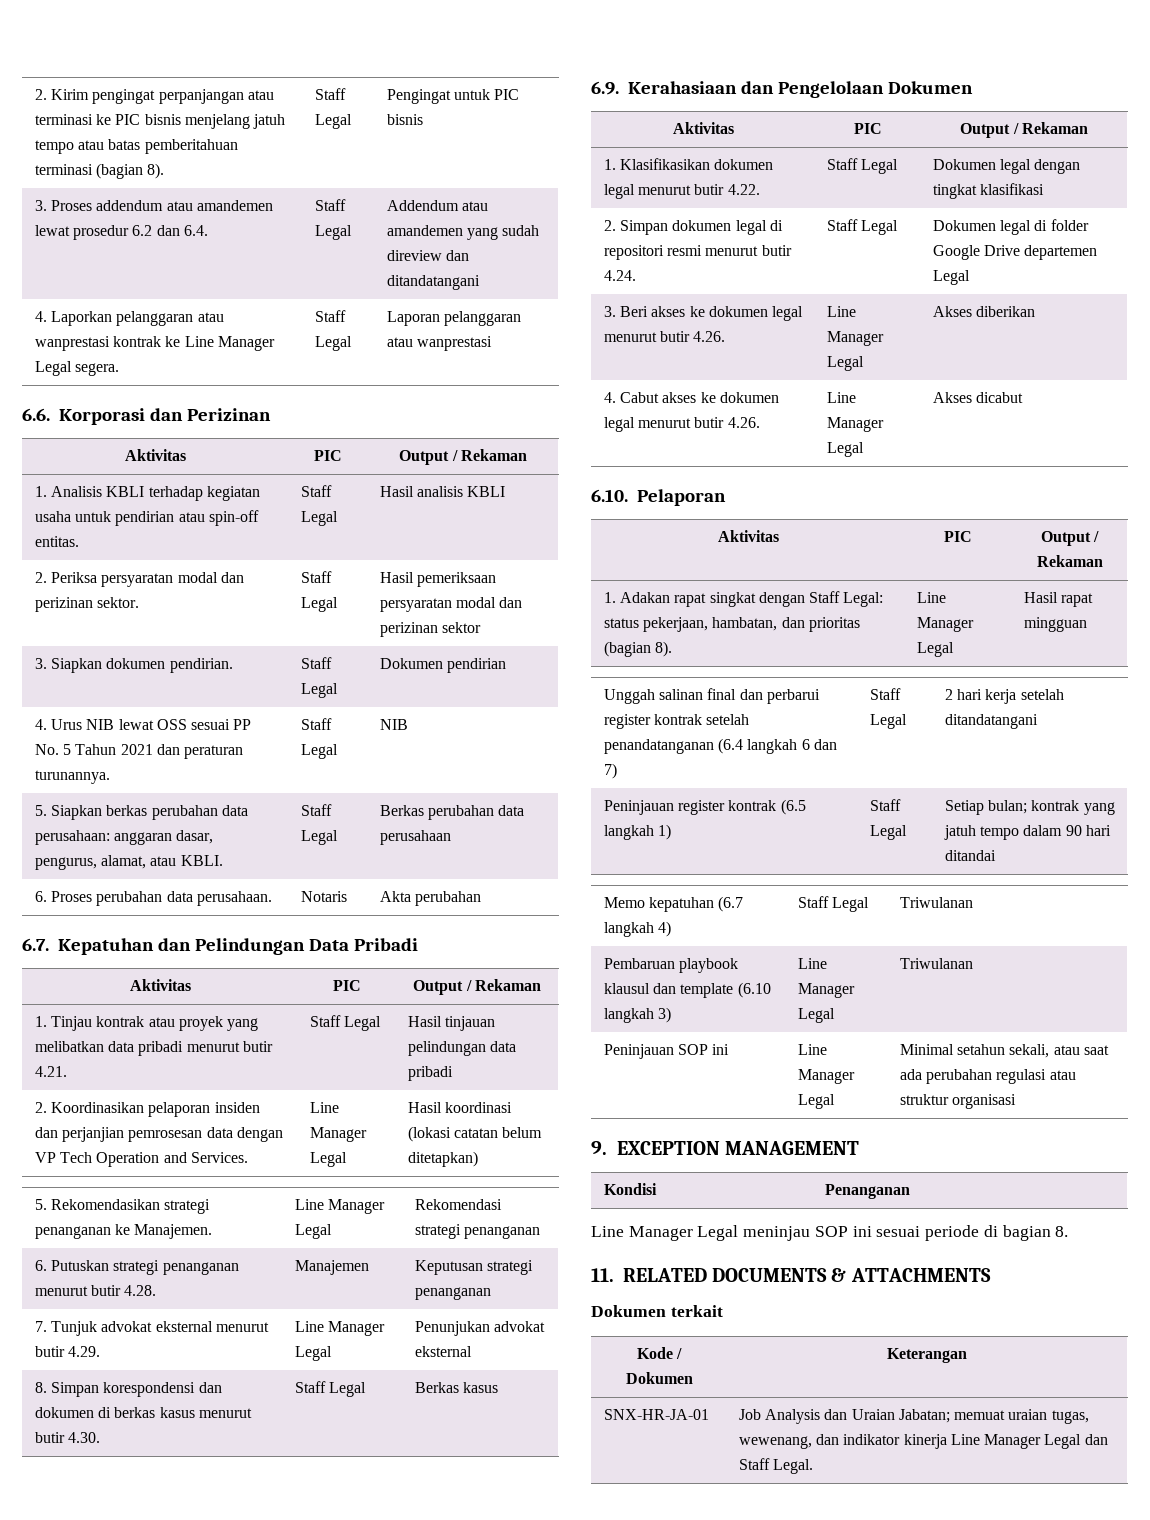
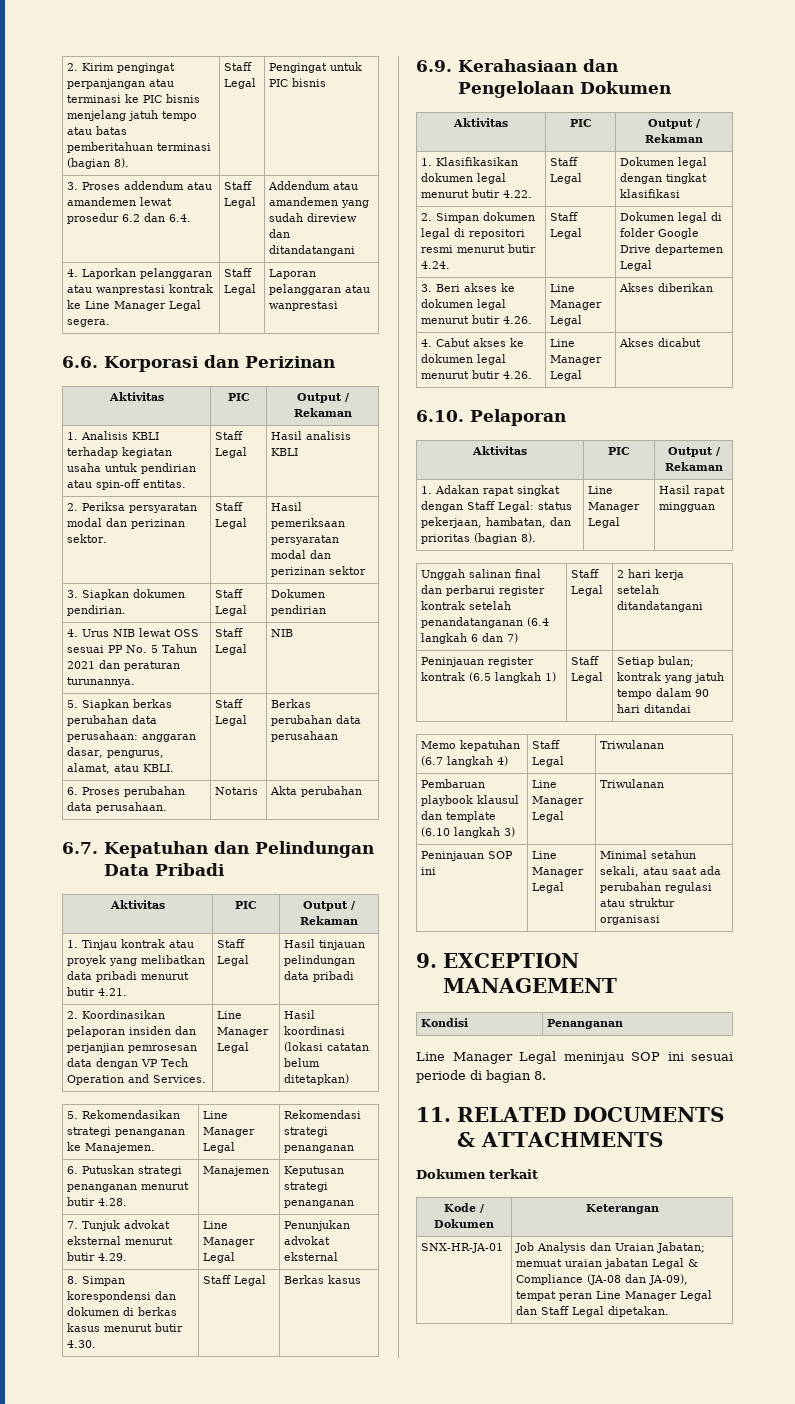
[1051,1410,1089,1424] [738,1434,947,1449] tugas, wewenang, dan indikator kinerja -> [604,1258,699,1269] [516,1274,689,1285] [516,1291,593,1301] jabatan Legal & Compliance (JA-08 dan JA-09), tempat peran
[772,1459,813,1474] Legal. -> [572,1306,670,1317] Legal dipetakan.

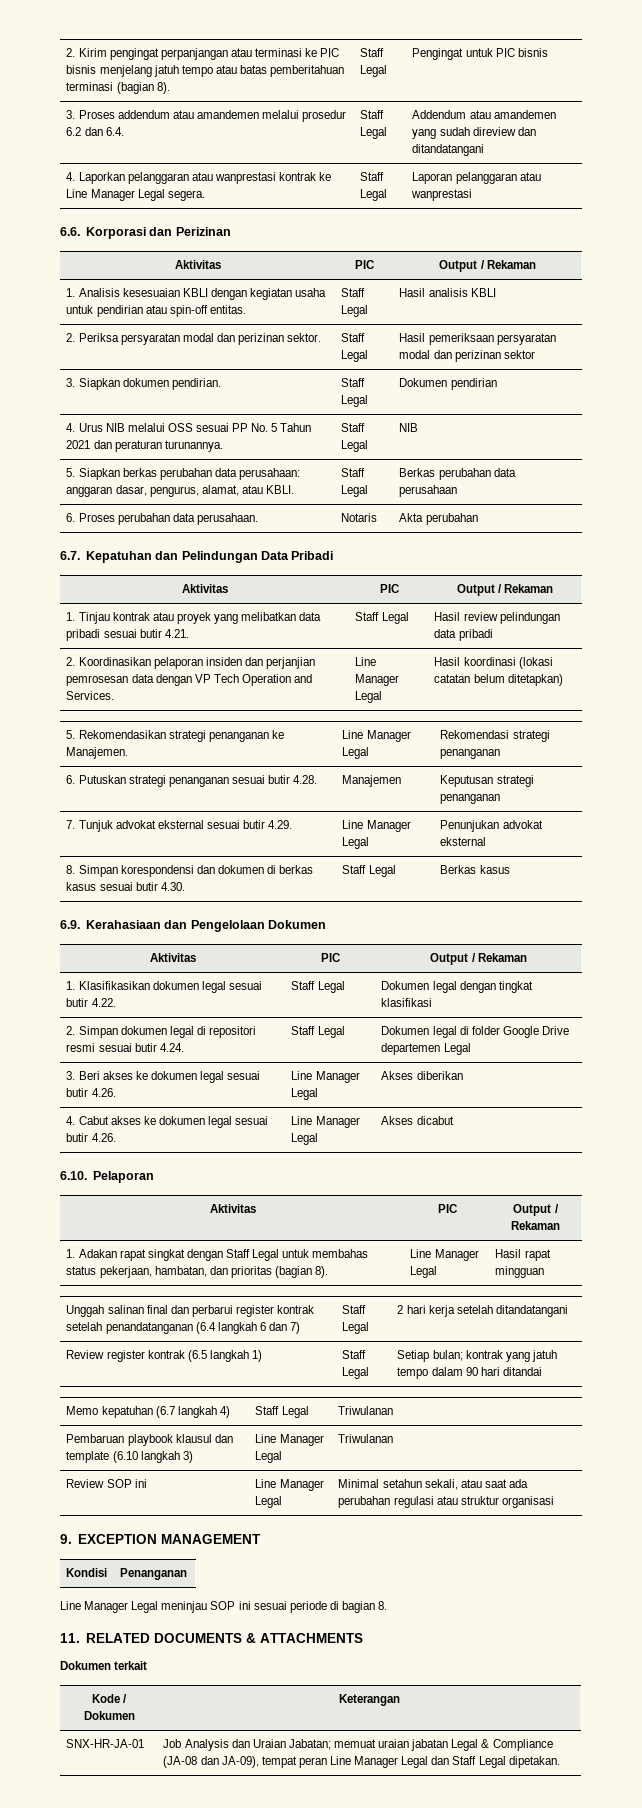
[140,197,173,206] lewat -> [261,110,299,119] melalui
[132,432,160,440] [67,447,119,458] KBLI terhadap -> [122,288,247,300] kesesuaian KBLI dengan
[139,628,172,637] lewat -> [127,423,165,432] melalui
[141,972,190,980] menurut -> [103,629,137,638] sesuai
[319,940,366,950] tinjauan -> [463,612,498,621] review
[141,1182,190,1190] menurut -> [231,775,265,784] sesuai
[125,1237,174,1245] menurut -> [206,820,240,829] sesuai
[104,1324,153,1332] menurut -> [99,882,133,891] sesuai
[421,190,470,198] menurut -> [228,981,262,990] sesuai
[457,245,506,253] menurut -> [98,1043,132,1052] sesuai
[421,316,470,324] menurut -> [227,1071,261,1080] sesuai
[421,371,470,379] menurut -> [235,1116,269,1125] sesuai
[498,501,535,512] Legal: -> [252,1249,369,1261] Legal untuk membahas
[421,657,485,667] Peninjauan -> [66,1350,105,1359] Review
[421,851,485,861] Peninjauan -> [66,1479,105,1488] Review

